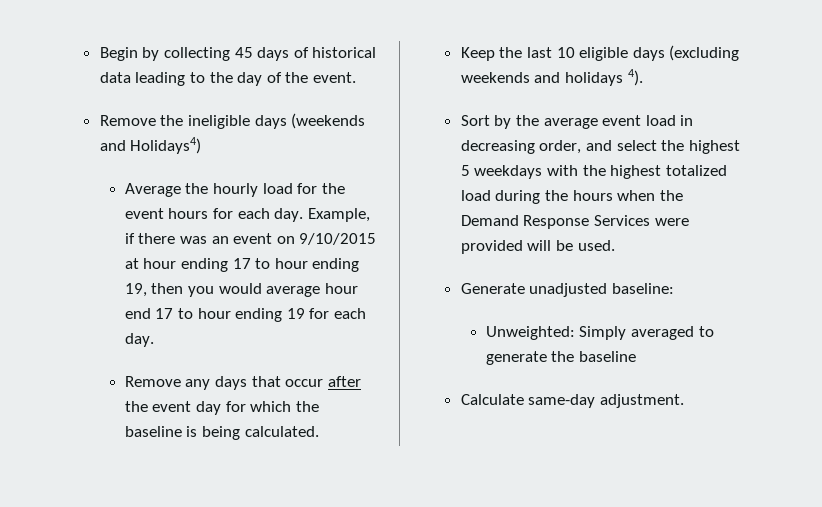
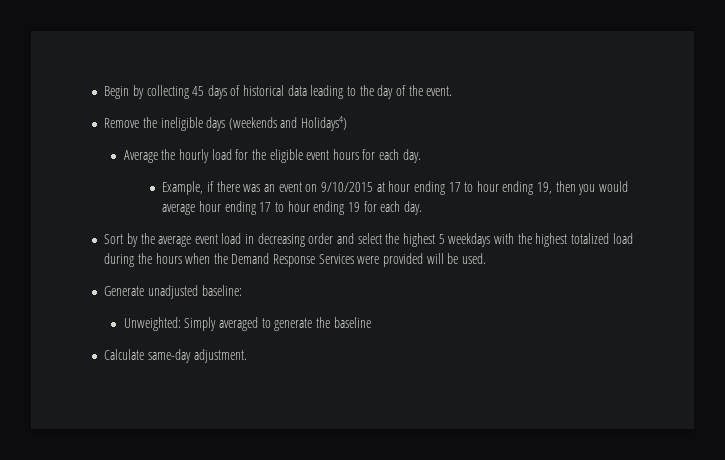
(345, 188) none -> [269,149,303,163] eligible
(304, 215) none -> (421, 156) //
[124,308,151,319] end -> [224,201,256,215] ending
[124,376,361,390] [124,401,319,415] [124,426,319,440] [460,45,740,61] [460,69,643,86] // Remove any days that occur after the event day for which the baseline is being calculated. // Keep the last 10 eligible days (excluding weekends and holidays 4). -> (422, 208) none
[539,140,582,154] order, -> [308,233,334,244] order

